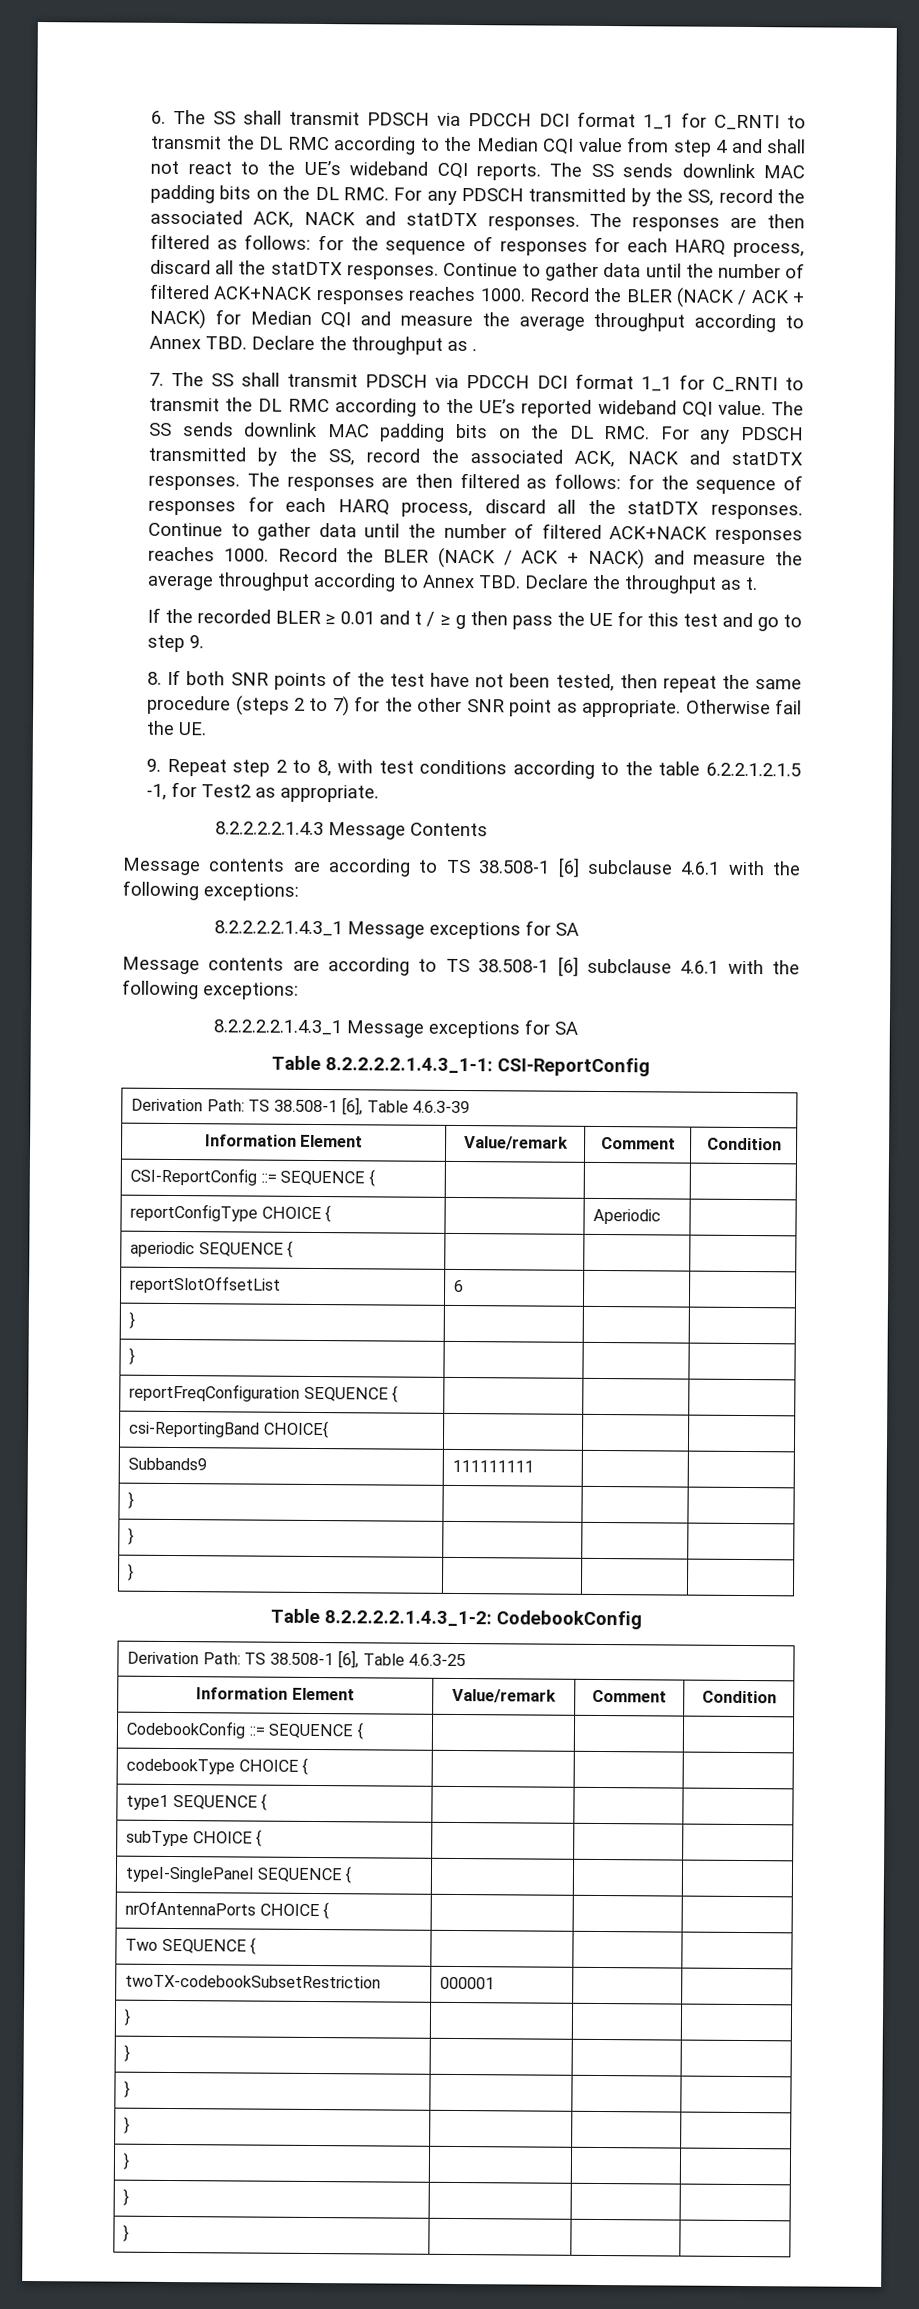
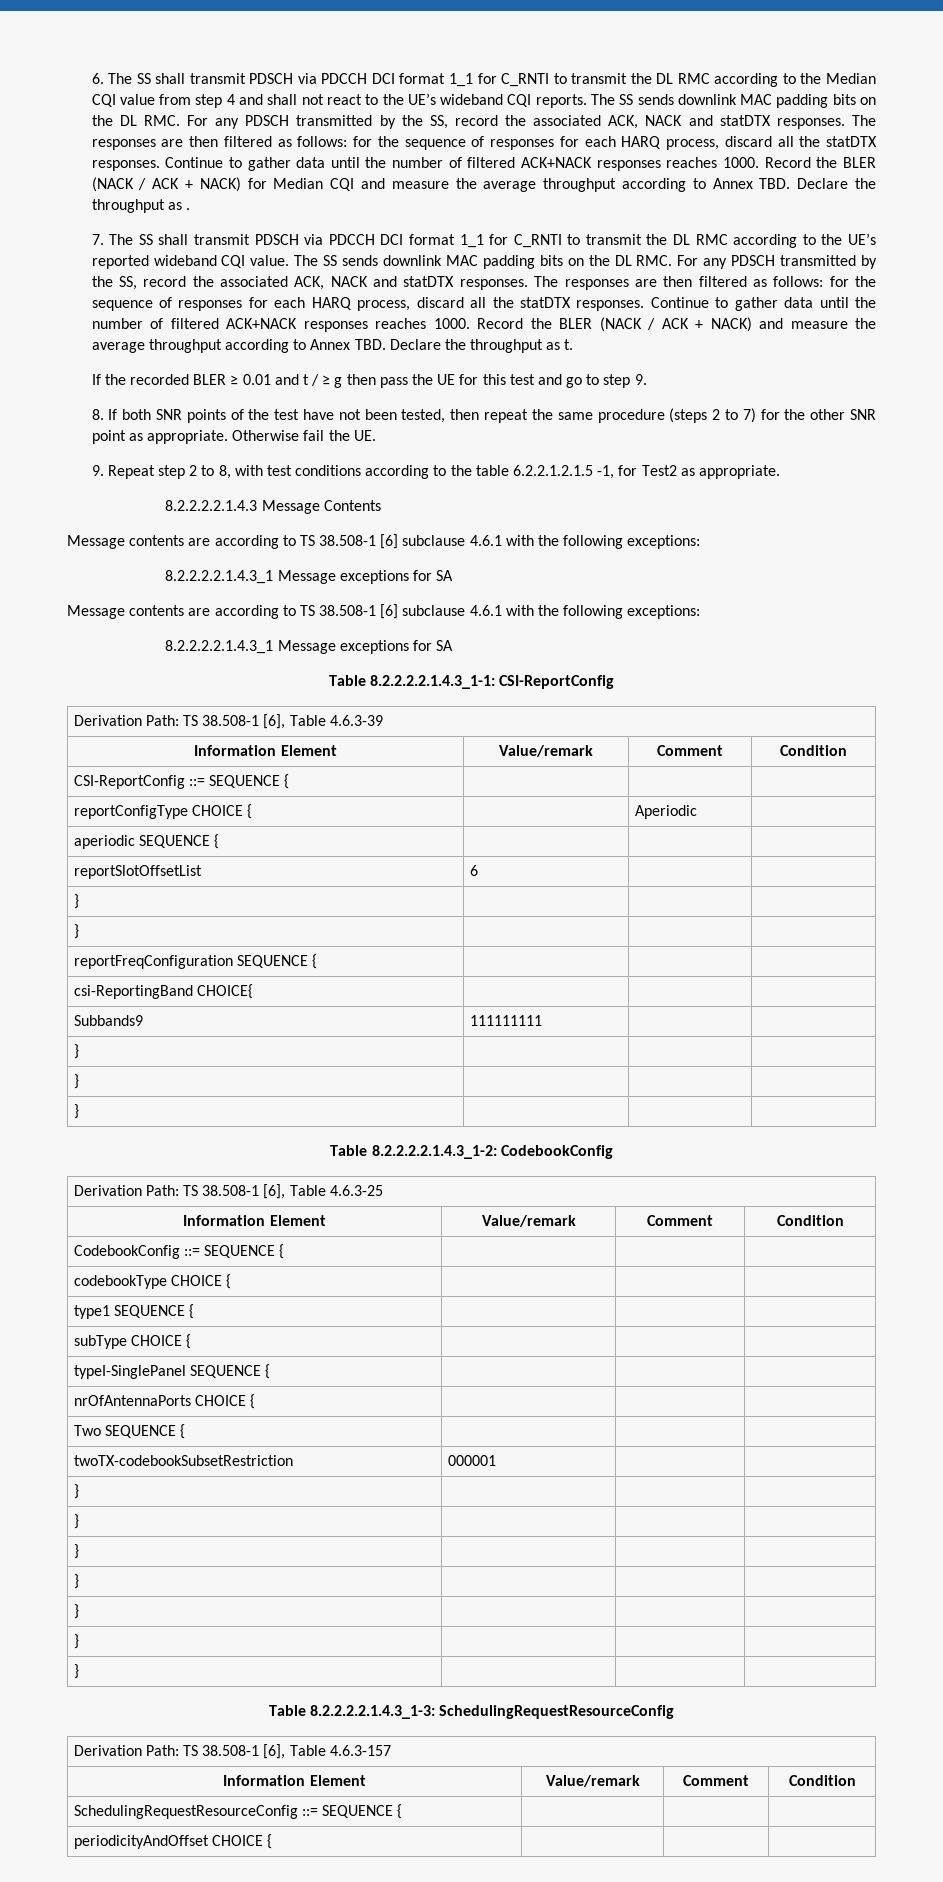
(130, 2233) none -> [268,1705,675,1719] [73,1744,391,1759] [223,1775,366,1786] [545,1775,640,1787] [683,1775,749,1786] [788,1775,856,1786] [73,1804,403,1819] [73,1834,272,1849] // Table 8.2.2.2.2.1.4.3_1-3: SchedulingRequestResourceConfig // Derivation Path: TS 38.508-1 [6], Table 4.6.3-157 // Information Element | Value/remark | Comment | Condition // SchedulingRequestResourceConfig ::= SEQUENCE { | | | // periodicityAndOffset CHOICE { | | |

